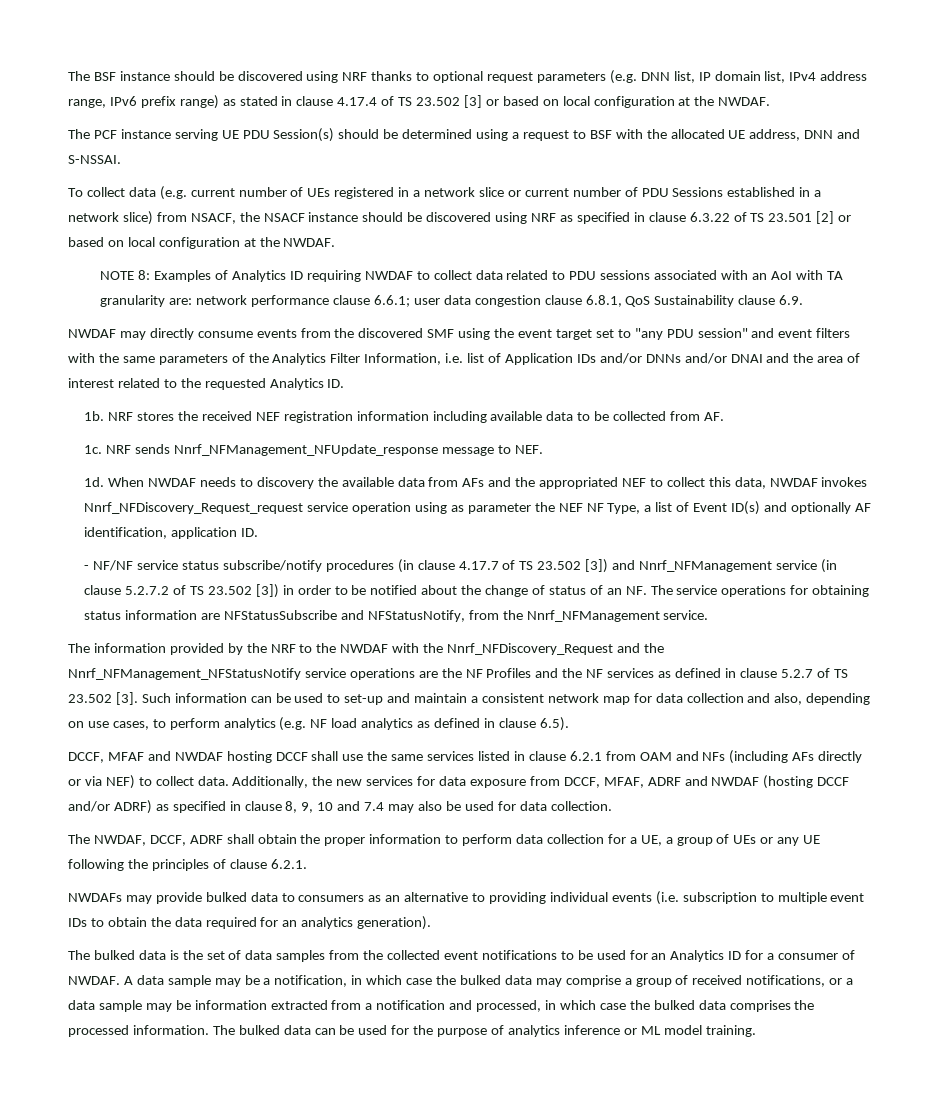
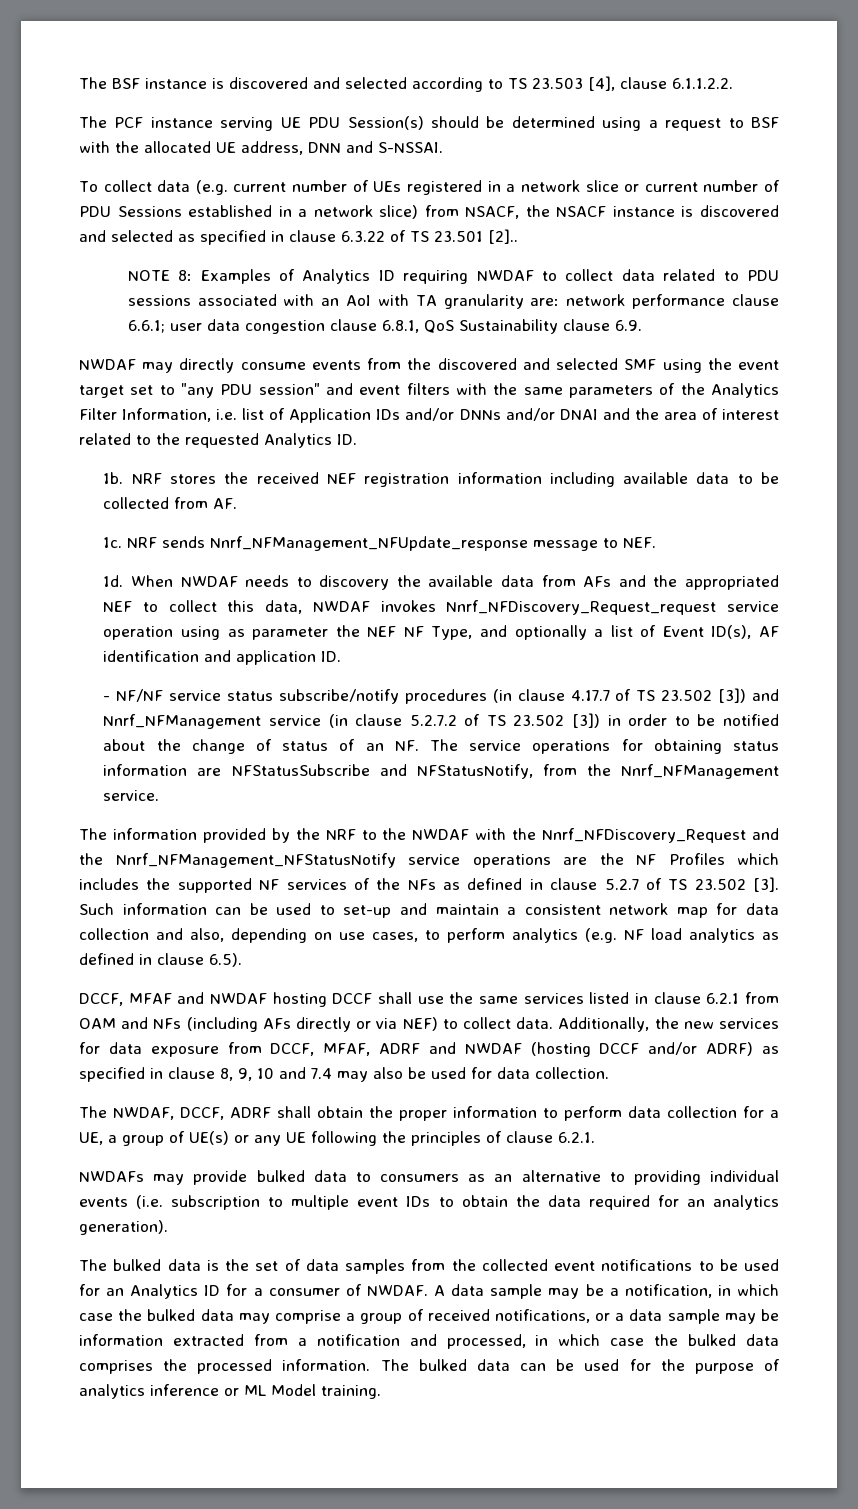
[173,70,868,84] [68,95,771,109] should be discovered using NRF thanks to optional request parameters (e.g. DNN list, IP domain list, IPv4 address range, IPv6 prefix range) as stated in clause 4.17.4 of TS 23.502 [3] or based on local configuration at the NWDAF. -> [212,76,733,92] is discovered and selected according to TS 23.503 [4], clause 6.1.1.2.2.
[362,212,557,224] should be discovered using NRF -> [681,205,780,217] [79,230,173,242] is discovered and selected
[816,211,852,224] [68,237,336,249] [2] or based on local configuration at the NWDAF. -> [488,229,518,244] [2]..
(424, 333) none -> [522,358,619,370] and selected
(641, 508) none -> [479,625,587,640] and optionally
[731,501,871,515] [84,527,168,539] ID(s) and optionally AF identification, -> [711,625,779,639] [103,650,232,662] ID(s), AF identification and
[535,668,655,678] and the NF services -> [737,853,779,865] [79,878,436,893] which includes the supported NF services of the NFs
[733,835,757,844] UEs -> [189,1131,229,1145] UE(s)
[663,1025,702,1035] model -> [271,1384,316,1396] Model

